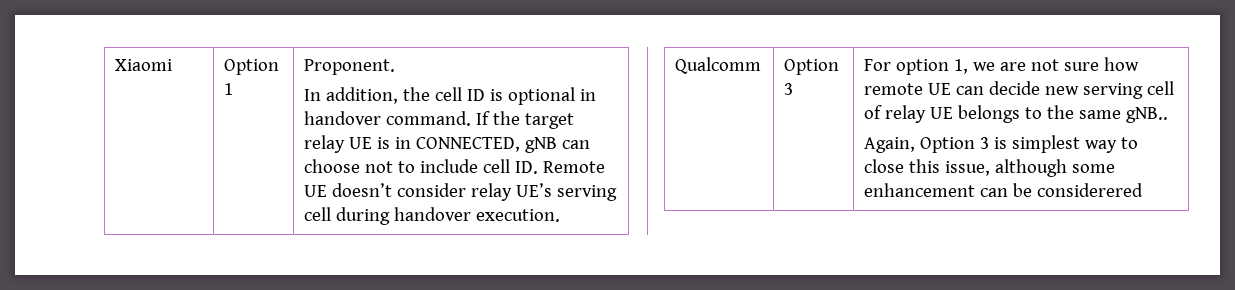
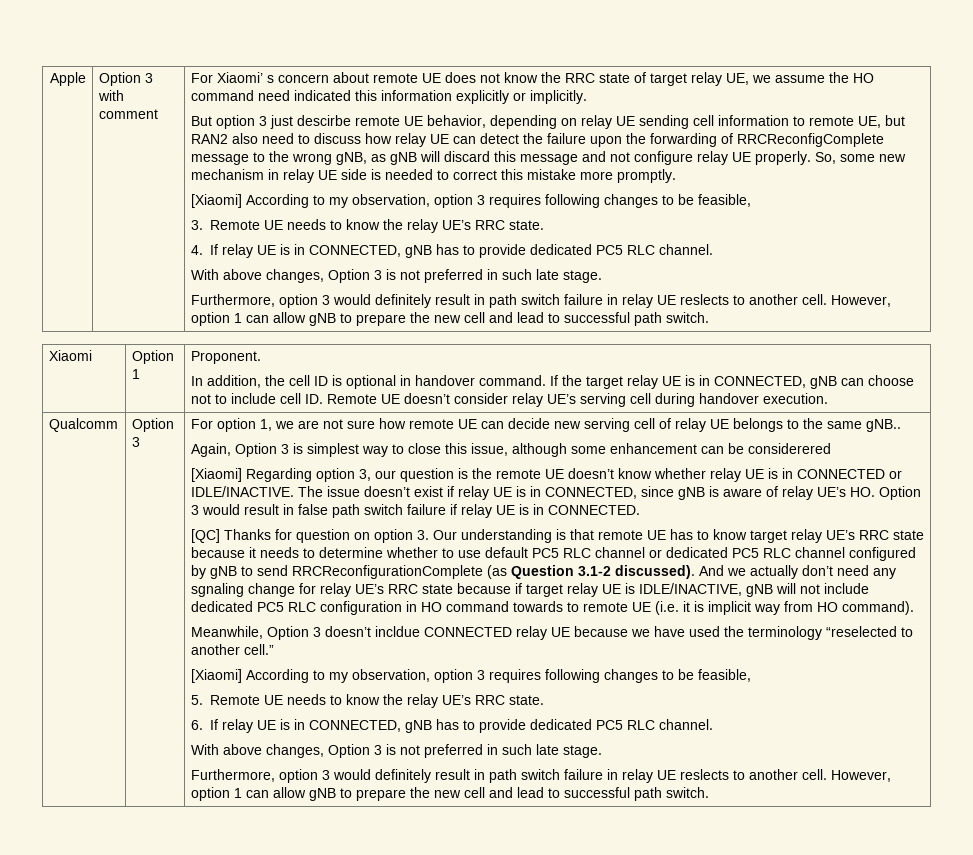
(115, 65) none -> [49,72,86,86] [98,72,153,86] [97,90,124,101] [98,109,158,119] [190,72,874,86] [190,90,587,104] [190,115,905,129] [190,133,884,147] [190,151,906,165] [190,169,676,183] [190,194,751,208] [190,219,544,233] [190,244,713,258] [190,269,602,283] [190,294,891,308] [190,312,709,326] Apple | Option 3 with comment | For Xiaomi’ s concern about remote UE does not know the RRC state of target relay UE, we assume the HO command need indicated this information explicitly or implicitly. // But option 3 just descirbe remote UE behavior, depending on relay UE sending cell information to remote UE, but RAN2 also need to discuss how relay UE can detect the failure upon the forwarding of RRCReconfigComplete message to the wrong gNB, as gNB will discard this message and not configure relay UE properly. So, some new mechanism in relay UE side is needed to correct this mistake more promptly. // [Xiaomi] According to my observation, option 3 requires following changes to be feasible, // 3. Remote UE needs to know the relay UE’s RRC state. // 4. If relay UE is in CONNECTED, gNB has to provide dedicated PC5 RLC channel. // With above changes, Option 3 is not preferred in such late stage. // Furthermore, option 3 would definitely result in path switch failure in relay UE reslects to another cell. However, option 1 can allow gNB to prepare the new cell and lead to successful path switch. //
(1144, 190) none -> [190,468,902,482] [190,486,921,500] [190,504,640,518] [190,529,924,543] [190,547,916,561] [190,565,896,579] [190,583,869,597] [190,601,914,615] [190,626,913,640] [190,644,274,655] [190,669,751,683] [190,694,544,708] [190,719,713,733] [190,744,602,758] [190,769,891,783] [190,787,709,801] // [Xiaomi] Regarding option 3, our question is the remote UE doesn’t know whether relay UE is in CONNECTED or IDLE/INACTIVE. The issue doesn’t exist if relay UE is in CONNECTED, since gNB is aware of relay UE’s HO. Option 3 would result in false path switch failure if relay UE is in CONNECTED. // [QC] Thanks for question on option 3. Our understanding is that remote UE has to know target relay UE’s RRC state because it needs to determine whether to use default PC5 RLC channel or dedicated PC5 RLC channel configured by gNB to send RRCReconfigurationComplete (as Question 3.1-2 discussed). And we actually don’t need any sgnaling change for relay UE’s RRC state because if target relay UE is IDLE/INACTIVE, gNB will not include dedicated PC5 RLC configuration in HO command towards to remote UE (i.e. it is implicit way from HO command). // Meanwhile, Option 3 doesn’t incldue CONNECTED relay UE because we have used the terminology “reselected to another cell.” // [Xiaomi] According to my observation, option 3 requires following changes to be feasible, // 5. Remote UE needs to know the relay UE’s RRC state. // 6. If relay UE is in CONNECTED, gNB has to provide dedicated PC5 RLC channel. // With above changes, Option 3 is not preferred in such late stage. // Furthermore, option 3 would definitely result in path switch failure in relay UE reslects to another cell. However, option 1 can allow gNB to prepare the new cell and lead to successful path switch.

